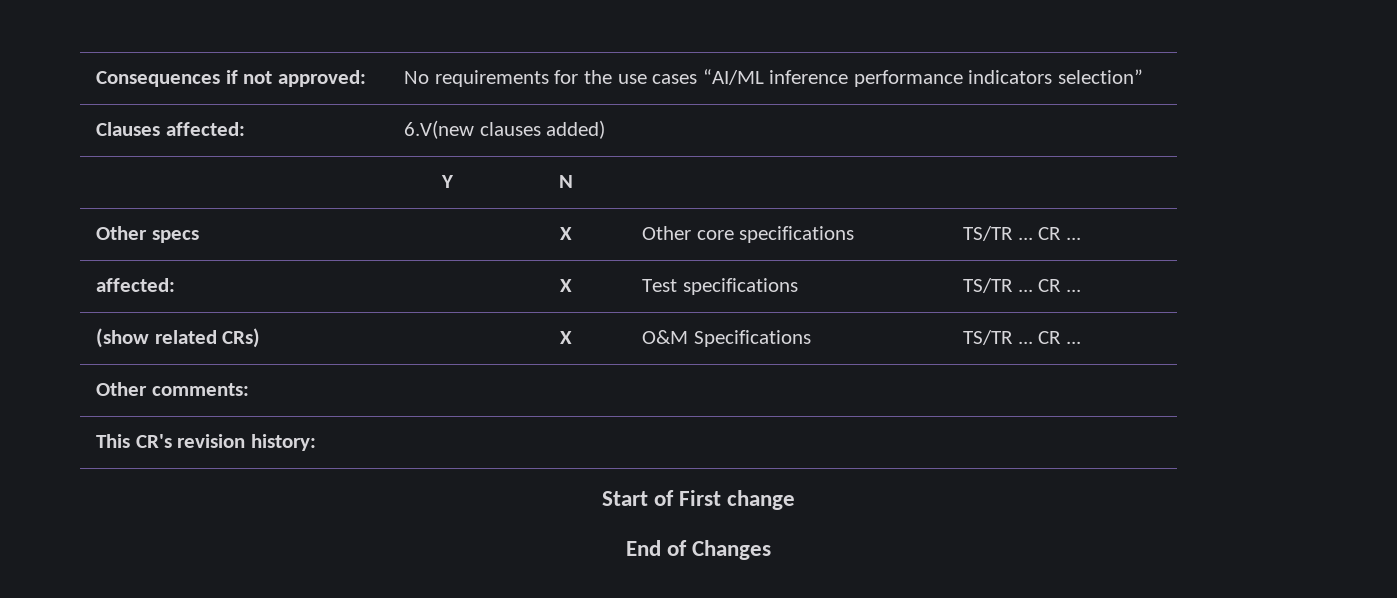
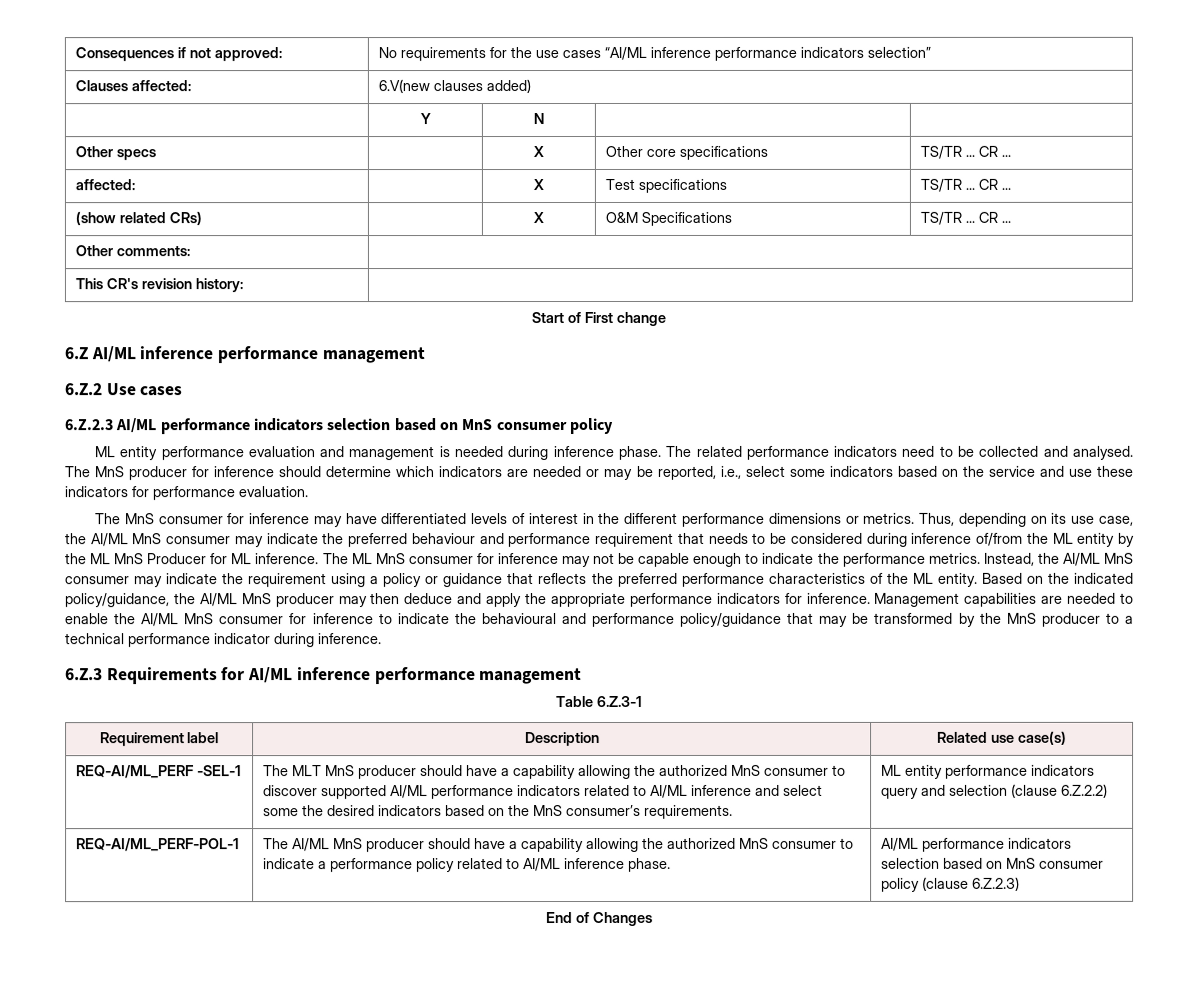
(796, 500) none -> [64,346,425,364] [64,383,183,397] [64,417,613,435] [93,445,1134,461] [64,465,1133,481] [64,486,308,501] [94,512,1134,528] [65,532,1135,548] [65,552,1135,568] [65,572,1135,588] [65,592,1134,608] [65,612,1134,627] [65,633,382,648] [65,667,583,685] [556,695,643,708] [99,732,220,747] [524,731,600,747] [937,730,1067,745] [76,765,243,779] [263,764,847,780] [263,784,824,800] [263,804,734,819] [881,764,1096,779] [881,783,1109,799] [76,838,241,852] [263,837,855,853] [263,857,672,873] [881,837,1073,852] [881,857,1105,869] [881,876,1021,892] // 6.Z AI/ML inference performance management // 6.Z.2 Use cases // 6.Z.2.3 AI/ML performance indicators selection based on MnS consumer policy // ML entity performance evaluation and management is needed during inference phase. The related performance indicators need to be collected and analysed. The MnS producer for inference should determine which indicators are needed or may be reported, i.e., select some indicators based on the service and use these indicators for performance evaluation. // The MnS consumer for inference may have differentiated levels of interest in the different performance dimensions or metrics. Thus, depending on its use case, the AI/ML MnS consumer may indicate the preferred behaviour and performance requirement that needs to be considered during inference of/from the ML entity by the ML MnS Producer for ML inference. The ML MnS consumer for inference may not be capable enough to indicate the performance metrics. Instead, the AI/ML MnS consumer may indicate the requirement using a policy or guidance that reflects the preferred performance characteristics of the ML entity. Based on the indicated policy/guidance, the AI/ML MnS producer may then deduce and apply the appropriate performance indicators for inference. Management capabilities are needed to enable the AI/ML MnS consumer for inference to indicate the behavioural and performance policy/guidance that may be transformed by the MnS producer to a technical performance indicator during inference. // 6.Z.3 Requirements for AI/ML inference performance management // Table 6.Z.3-1 // Requirement label | Description | Related use case(s) // REQ-AI/ML_PERF -SEL-1 | The MLT MnS producer should have a capability allowing the authorized MnS consumer to discover supported AI/ML performance indicators related to AI/ML inference and select some the desired indicators based on the MnS consumer’s requirements. | ML entity performance indicators query and selection (clause 6.Z.2.2) // REQ-AI/ML_PERF-POL-1 | The AI/ML MnS producer should have a capability allowing the authorized MnS consumer to indicate a performance policy related to AI/ML inference phase. | AI/ML performance indicators selection based on MnS consumer policy (clause 6.Z.2.3)

